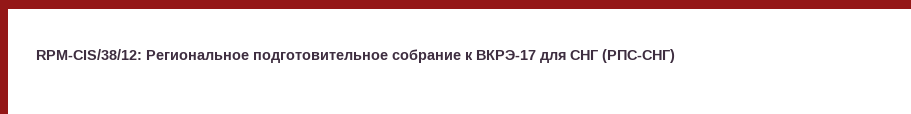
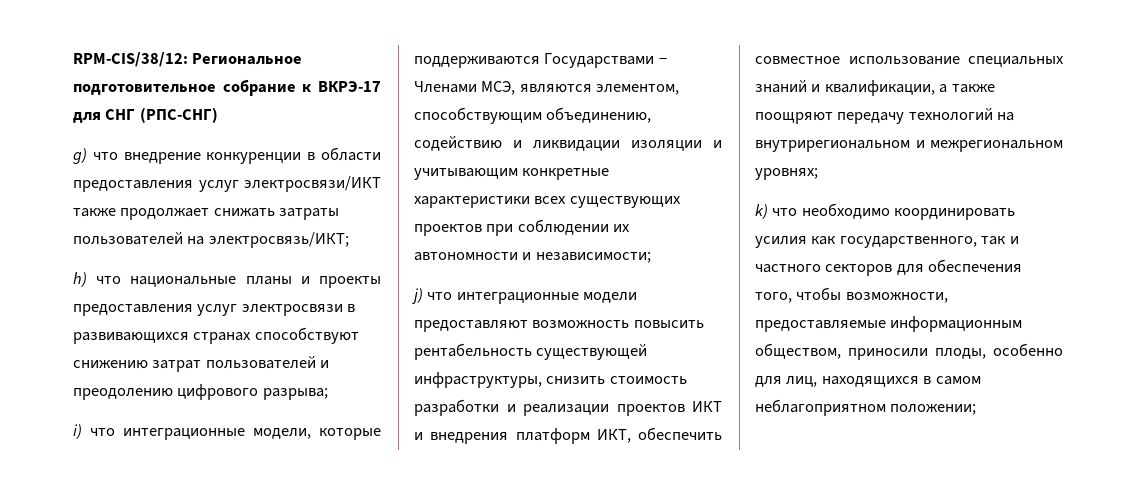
(675, 56) none -> [73,147,381,164] [73,176,381,192] [73,208,340,220] [73,232,349,248] [73,272,382,288] [73,304,356,316] [73,327,359,344] [73,356,330,372] [73,384,328,400] [73,424,381,440] [414,53,667,68] [414,81,680,95] [414,107,652,124] [414,136,722,151] [414,168,610,180] [414,196,681,208] [414,219,631,236] [414,252,651,263] [411,288,638,304] [414,320,704,332] [414,343,648,360] [414,372,687,388] [414,399,722,416] [414,427,722,444] [755,56,1064,67] [755,80,995,96] [755,108,1015,124] [755,140,1063,152] [755,168,818,180] [755,203,1016,220] [755,236,1019,248] [755,259,1023,276] [755,287,948,303] [755,316,1023,332] [755,343,1063,360] [755,376,981,387] [755,399,977,416] // g) что внедрение конкуренции в области предоставления услуг электросвязи/ИКТ также продолжает снижать затраты пользователей на электросвязь/ИКТ; // h) что национальные планы и проекты предоставления услуг электросвязи в развивающихся странах способствуют снижению затрат пользователей и преодолению цифрового разрыва; // i) что интеграционные модели, которые поддерживаются Государствами − Членами МСЭ, являются элементом, способствующим объединению, содействию и ликвидации изоляции и учитывающим конкретные характеристики всех существующих проектов при соблюдении их автономности и независимости; // j) что интеграционные модели предоставляют возможность повысить рентабельность существующей инфраструктуры, снизить стоимость разработки и реализации проектов ИКТ и внедрения платформ ИКТ, обеспечить совместное использование специальных знаний и квалификации, а также поощряют передачу технологий на внутрирегиональном и межрегиональном уровнях; // k) что необходимо координировать усилия как государственного, так и частного секторов для обеспечения того, чтобы возможности, предоставляемые информационным обществом, приносили плоды, особенно для лиц, находящихся в самом неблагоприятном положении;

